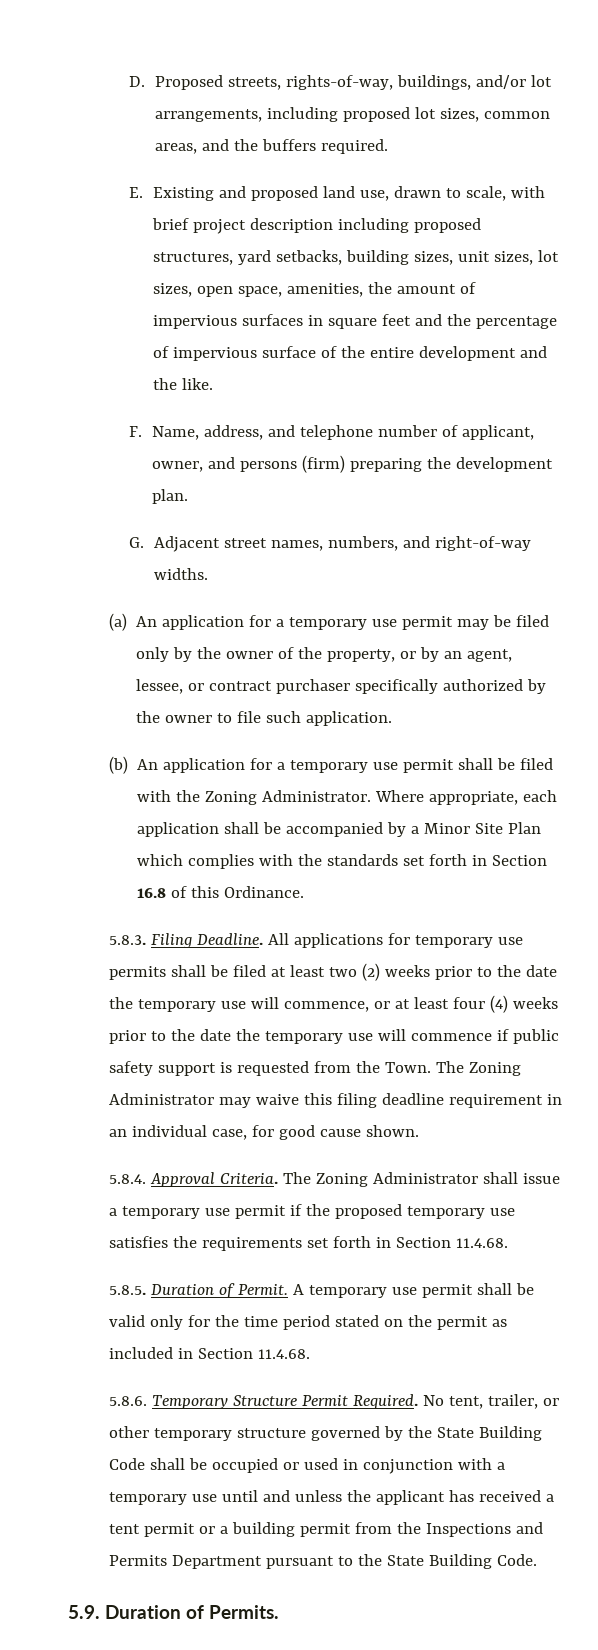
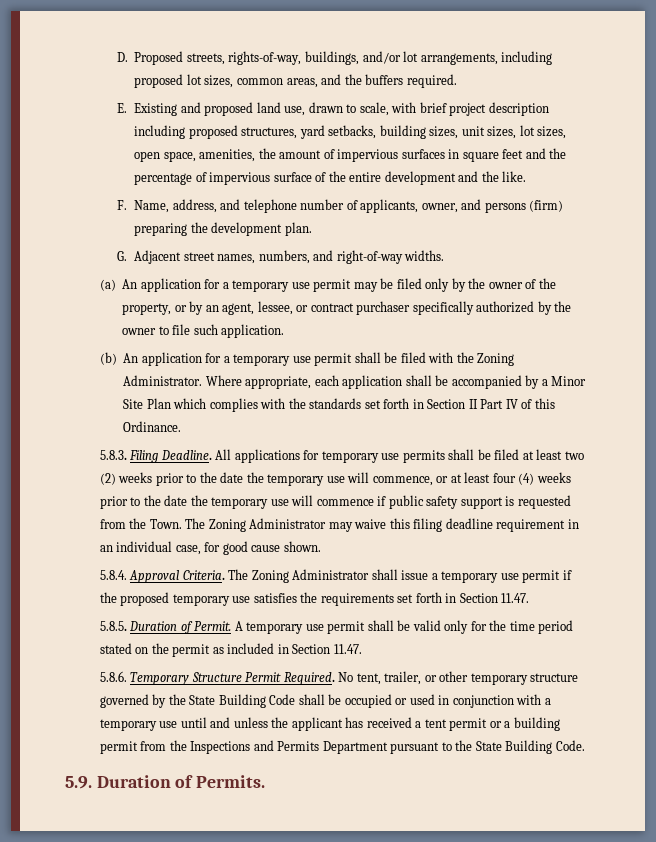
[461,425,534,440] applicant, -> [360,199,419,213] applicants,
[137,888,167,898] 16.8 -> [468,399,518,409] II Part IV
[455,1238,508,1248] 11.4.68. -> [501,593,530,603] 11.47.
[257,1349,310,1359] 11.4.68. -> [333,644,362,654] 11.47.

